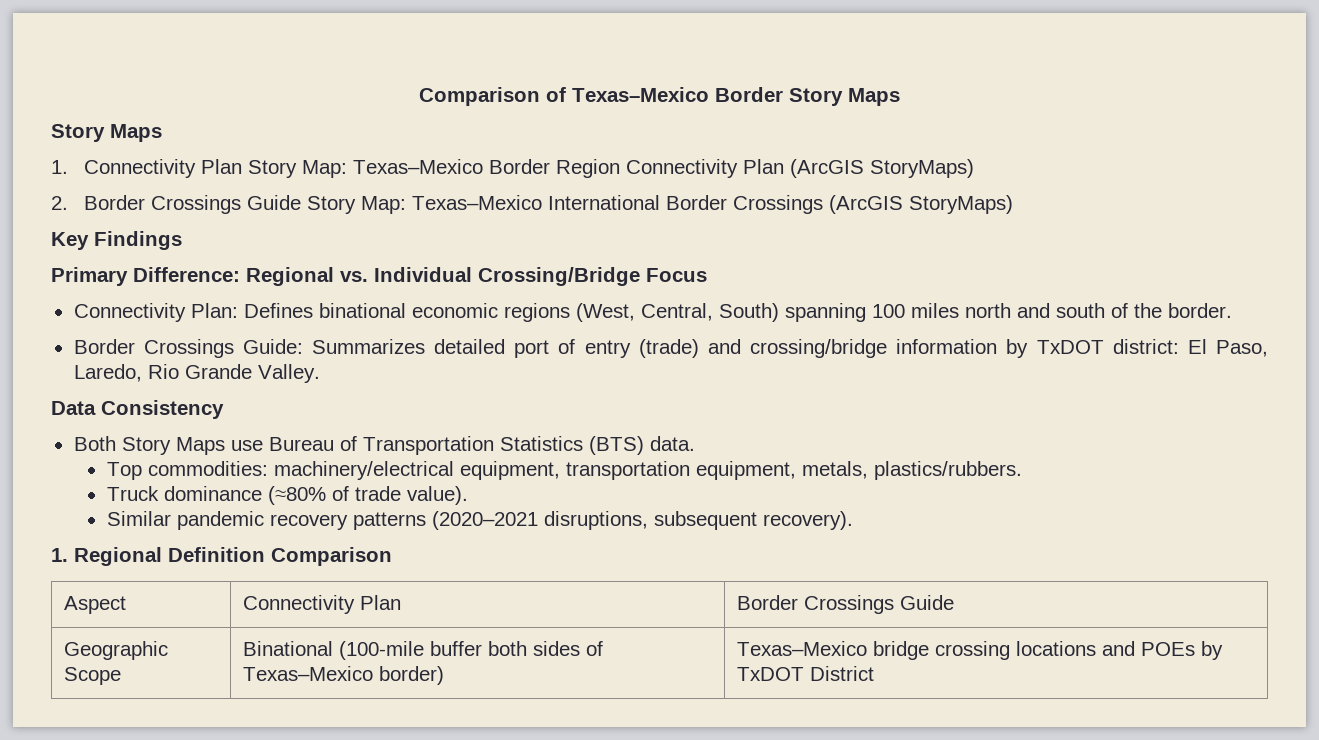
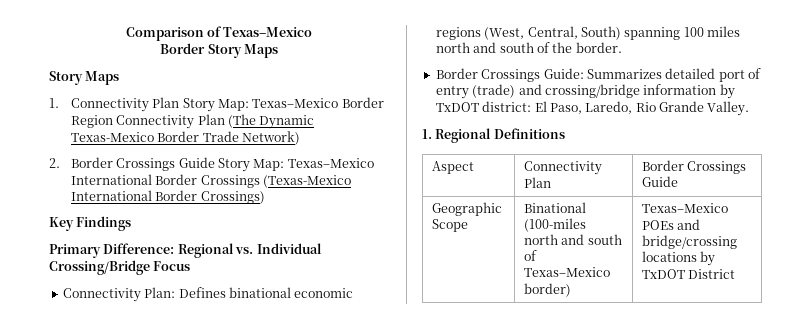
(709, 94) none -> (313, 32) //
[790,159,975,178] (ArcGIS StoryMaps) -> [227,114,315,129] [70,131,300,145] (The Dynamic Texas-Mexico Border Trade Network)
[829,195,1014,214] (ArcGIS StoryMaps) -> [262,175,351,188] [70,190,265,204] (Texas-Mexico International Border Crossings)
[51,400,224,419] [73,436,695,455] [106,461,1022,480] [106,486,468,505] [106,511,853,530] // Data Consistency // Both Story Maps use Bureau of Transportation Statistics (BTS) data. // Top commodities: machinery/electrical equipment, transportation equipment, metals, plastics/rubbers. // Truck dominance (≈80% of trade value). // Similar pandemic recovery patterns (2020–2021 disruptions, subsequent recovery). -> (750, 108) none
[168,547,392,566] Definition Comparison -> [493,128,565,139] Definitions
[339,641,581,660] (100-mile buffer both sides -> [523,218,586,232] [523,234,622,245] (100-miles north and south
[873,641,1196,660] bridge crossing locations and POEs -> [641,219,701,230] [641,235,737,249] [641,251,697,262] POEs and bridge/crossing locations

